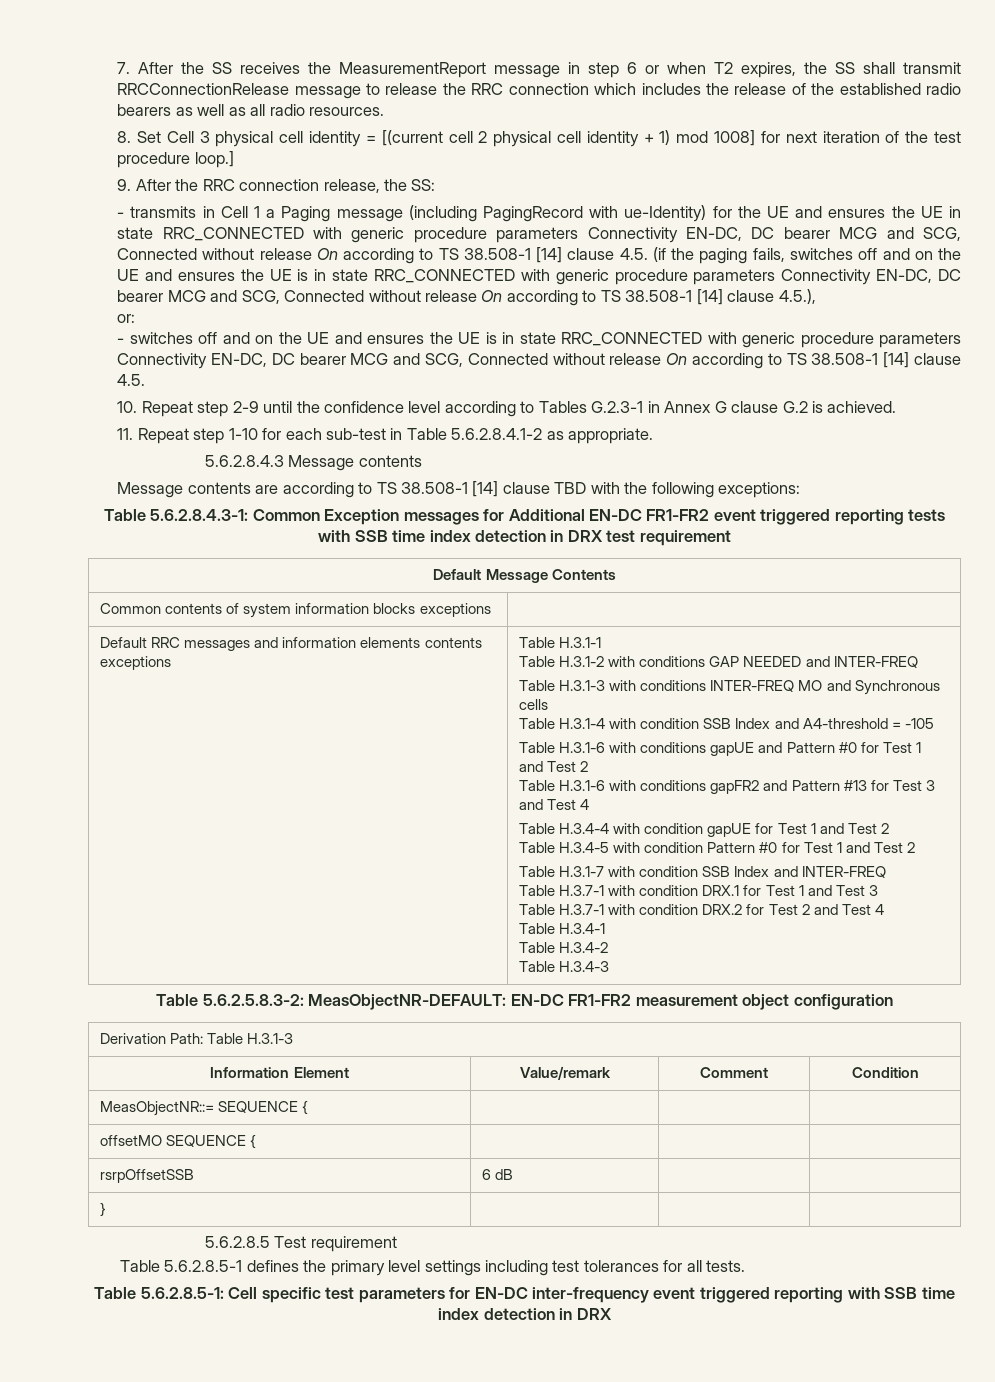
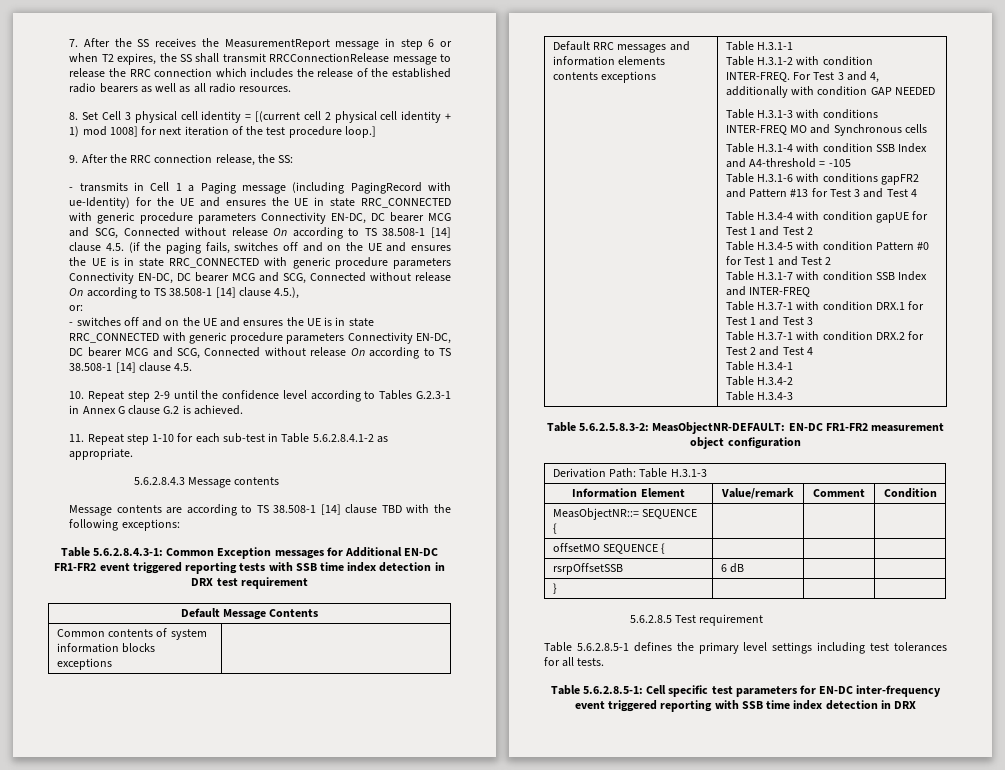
[639,656,706,667] conditions -> [822,56,873,66] [725,71,880,83] [725,86,868,98] condition INTER-FREQ. For Test 3 and 4, additionally with condition
[805,656,918,668] and INTER-FREQ -> (935, 91) none
[519,742,921,756] [519,761,589,772] // Table H.3.1-6 with conditions gapUE and Pattern #0 for Test 1 and Test 2 -> (851, 163) none

